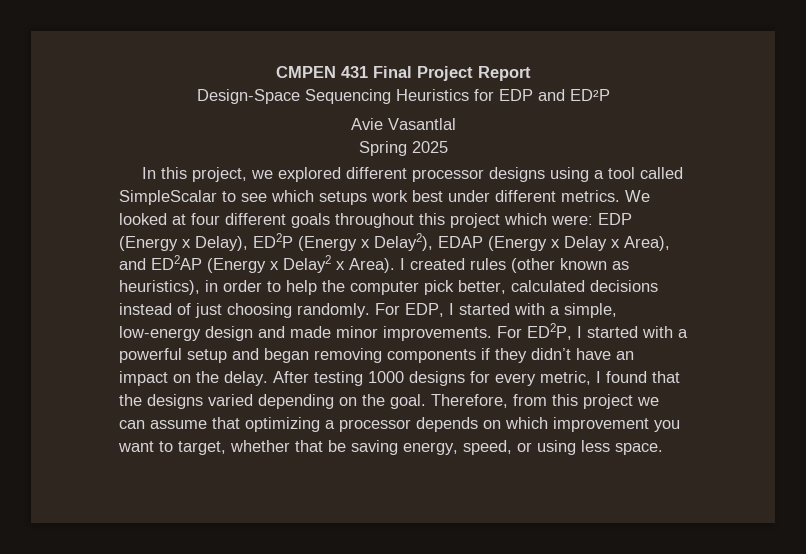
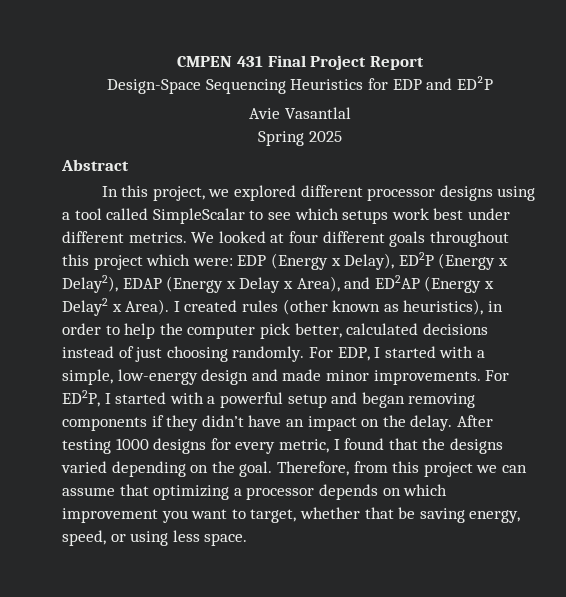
(448, 147) none -> [61,159,129,171] // Abstract

